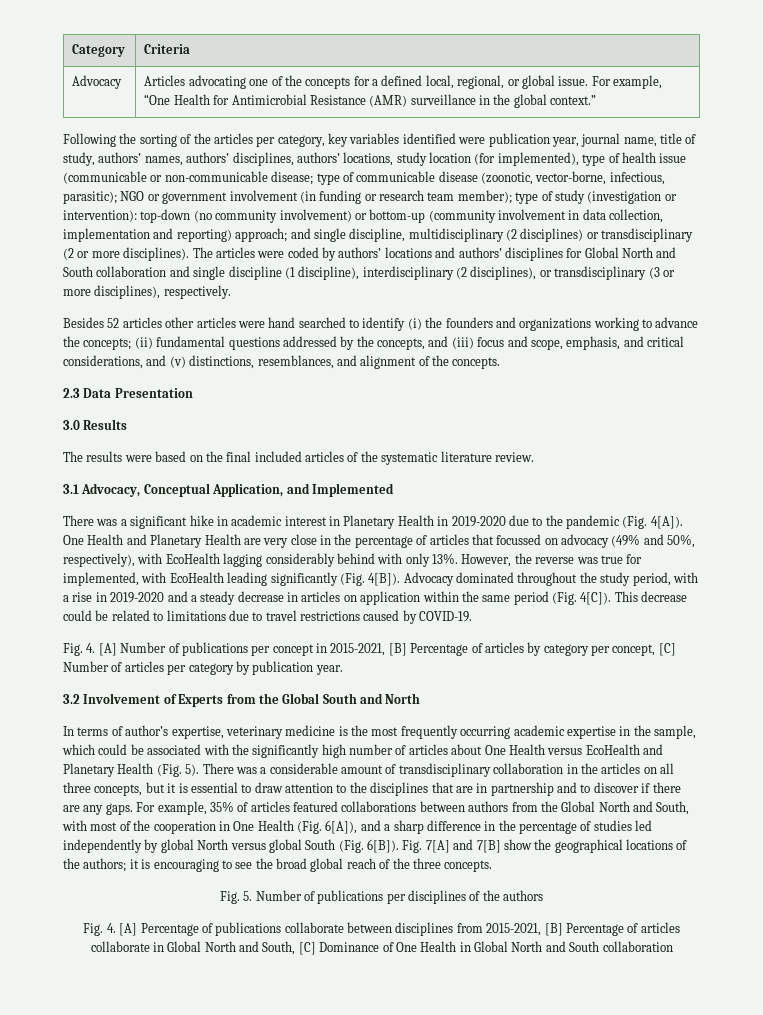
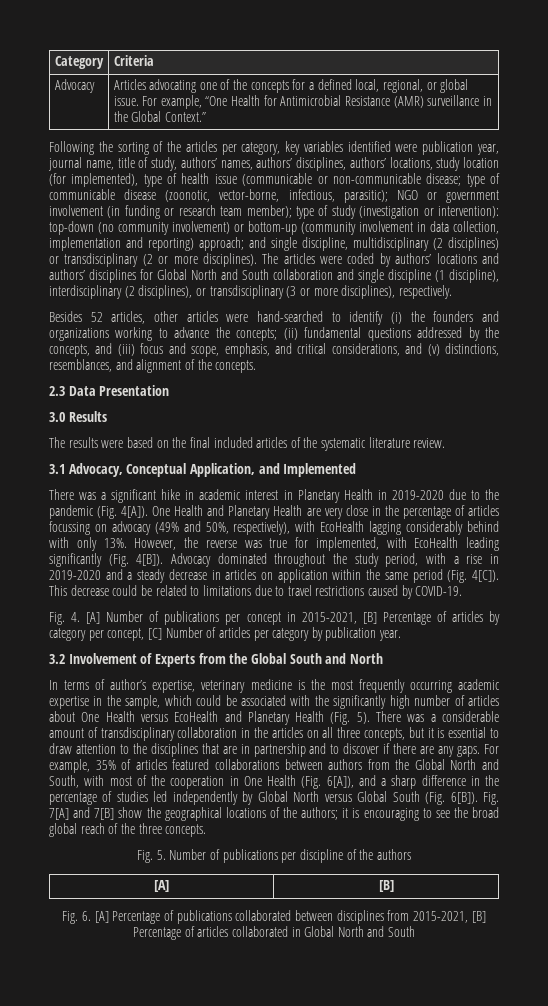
[513,94,597,108] global context.” -> [131,111,206,122] Global Context.”
[122,317,162,328] articles -> [111,311,146,324] articles,
[268,317,346,328] hand searched -> [257,311,323,322] hand-searched
[471,534,542,545] that focussed -> [49,521,90,535] focussing
[160,839,194,853] global -> [257,791,288,802] Global
[268,839,302,853] global -> [357,791,388,802] Global
[408,890,467,904] disciplines -> [299,849,343,863] discipline
[83,923,116,936] // Fig. 4. -> [154,880,169,892] [378,880,394,892] [62,911,92,924] // [A] | [B] // Fig. 6.
[284,922,344,933] collaborate -> [235,910,292,921] collaborated
[90,941,457,955] collaborate in Global North and South, [C] Dominance of One Health -> [231,926,288,937] collaborated
[602,941,673,952] collaboration -> (416, 931) none

